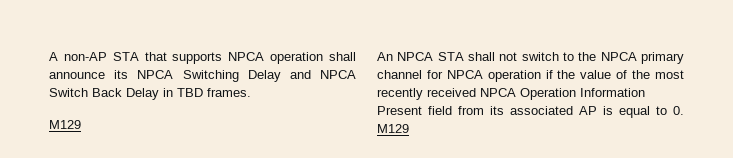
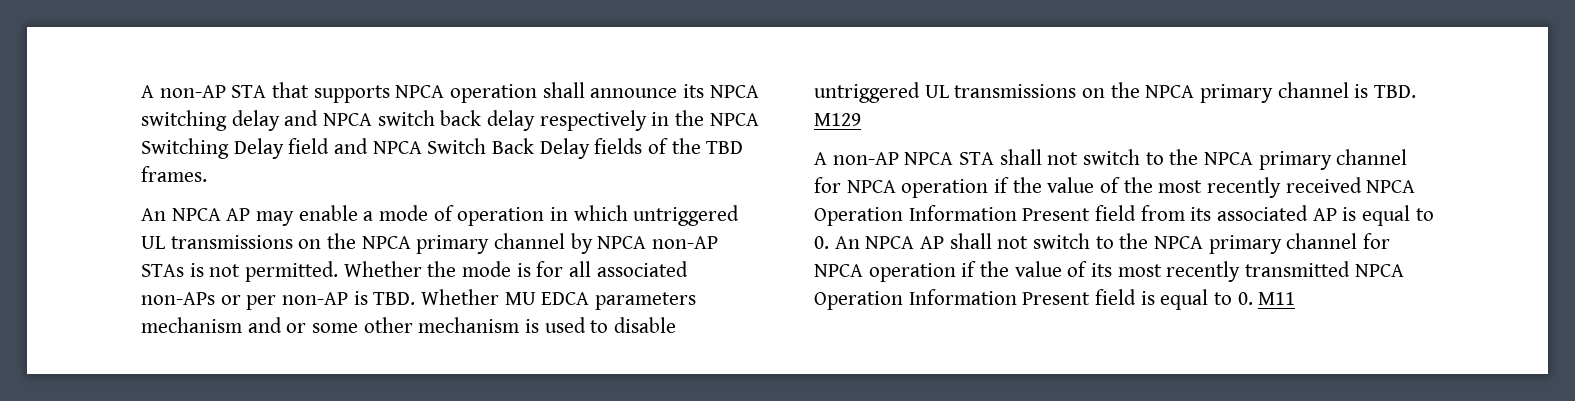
(174, 74) none -> [141,110,759,131] switching delay and NPCA switch back delay respectively in the NPCA
(281, 76) none -> [288,138,330,154] field
[163,88,173,97] in -> [594,138,701,154] fields of the
(251, 92) none -> [141,205,740,226] [141,233,719,254] [141,261,688,282] [141,289,697,310] [141,317,677,333] [814,82,1417,103] An NPCA AP may enable a mode of operation in which untriggered UL transmissions on the NPCA primary channel by NPCA non-AP STAs is not permitted. Whether the mode is for all associated non-APs or per non-AP is TBD. Whether MU EDCA parameters mechanism and or some other mechanism is used to disable untriggered UL transmissions on the NPCA primary channel is TBD.
[377,52,393,61] An -> [814,152,899,165] A non-AP
[377,124,409,133] M129 -> [834,233,1391,254] [814,261,1404,282] [814,289,1296,310] An NPCA AP shall not switch to the NPCA primary channel for NPCA operation if the value of its most recently transmitted NPCA Operation Information Present field is equal to 0. M11

